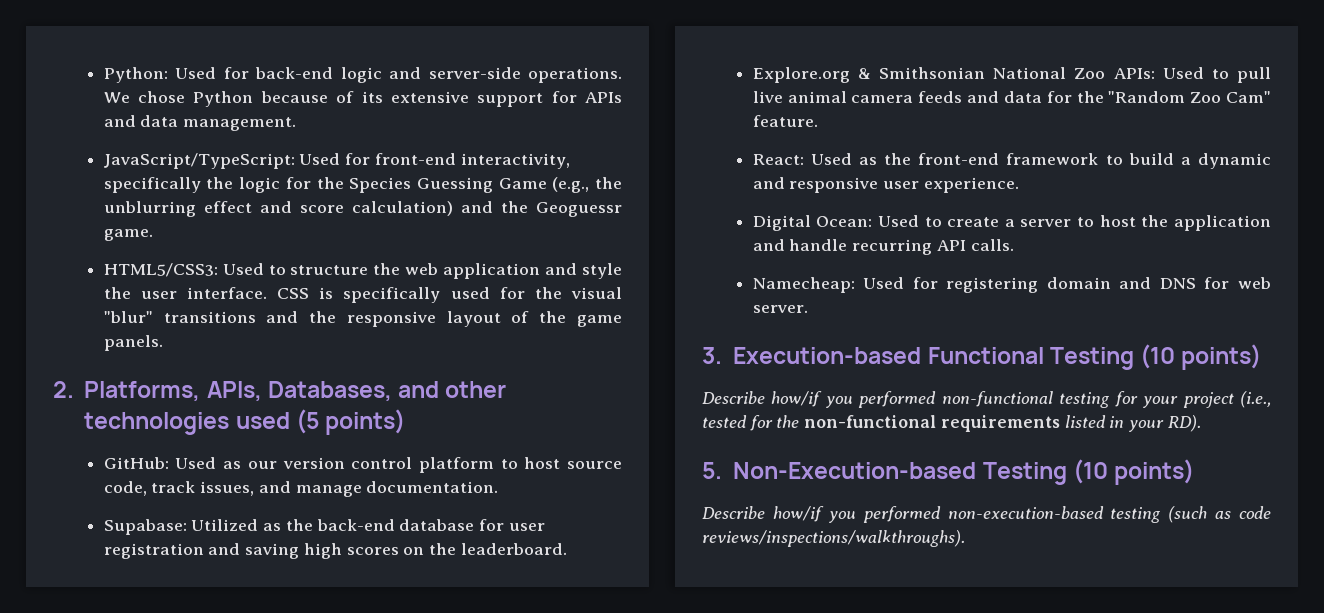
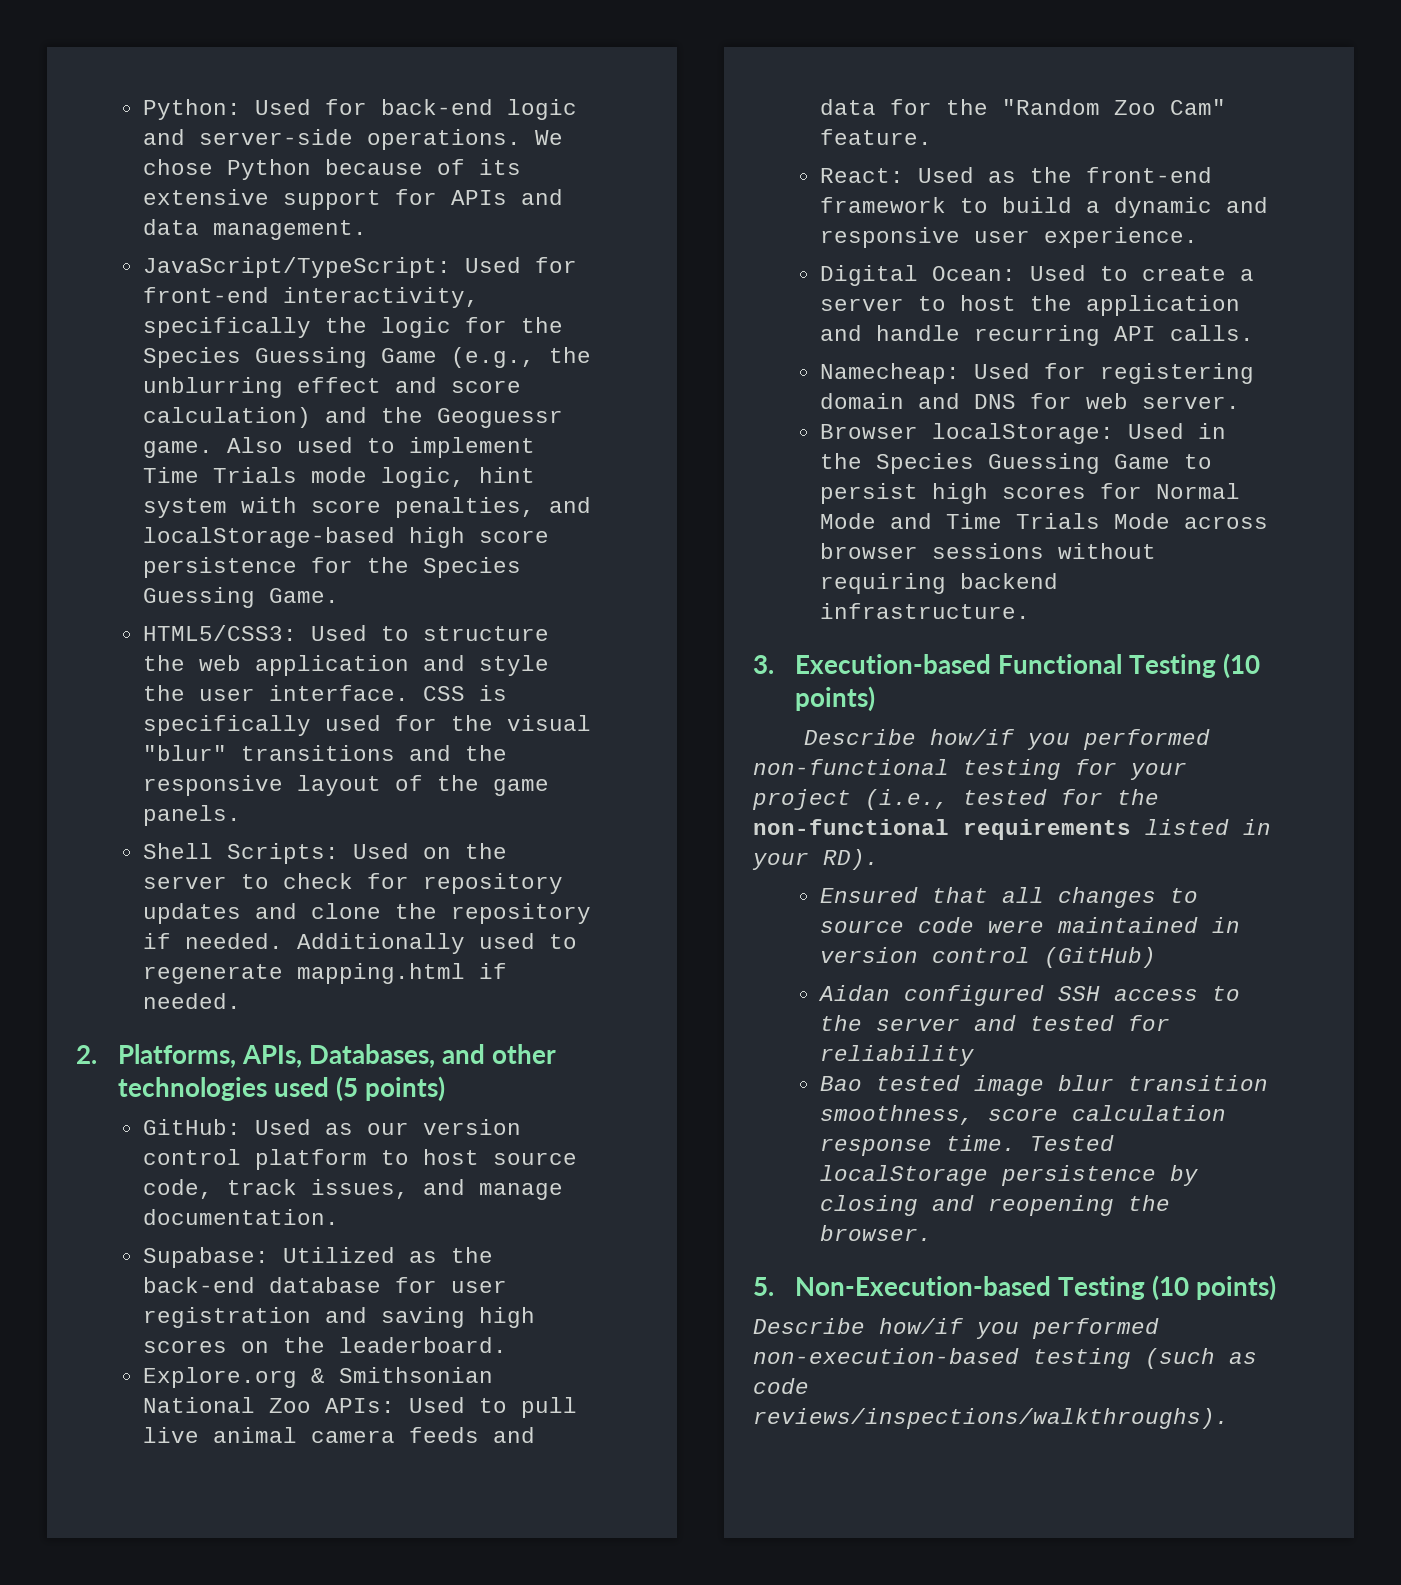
(153, 235) none -> [226,437,535,458] [142,467,535,488] [142,497,591,518] [142,527,549,548] [142,557,521,578] [142,587,339,608] Also used to implement Time Trials mode logic, hint system with score penalties, and localStorage-based high score persistence for the Species Guessing Game.
(163, 343) none -> [142,843,507,864] [142,873,563,894] [142,903,591,924] [142,933,577,954] [142,963,507,984] [142,993,241,1009] // Shell Scripts: Used on the server to check for repository updates and clone the repository if needed. Additionally used to regenerate mapping.html if needed.
(808, 309) none -> [819,423,1226,444] [819,453,1212,474] [819,483,1240,504] [819,513,1268,529] [819,543,1156,559] [819,573,1058,594] [819,603,1030,619] // Browser localStorage: Used in the Species Guessing Game to persist high scores for Normal Mode and Time Trials Mode across browser sessions without requiring backend infrastructure.
(1201, 423) none -> [819,887,1198,908] [819,917,1240,933] [819,947,1156,968] [817,985,1240,1006] [819,1015,1170,1031] [819,1045,974,1066] [819,1075,1268,1096] [819,1105,1226,1125] [819,1135,1114,1156] [819,1165,1198,1186] [819,1195,1170,1216] [819,1225,932,1241] // Ensured that all changes to source code were maintained in version control (GitHub) // Aidan configured SSH access to the server and tested for reliability // Bao tested image blur transition smoothness, score calculation response time. Tested localStorage persistence by closing and reopening the browser.

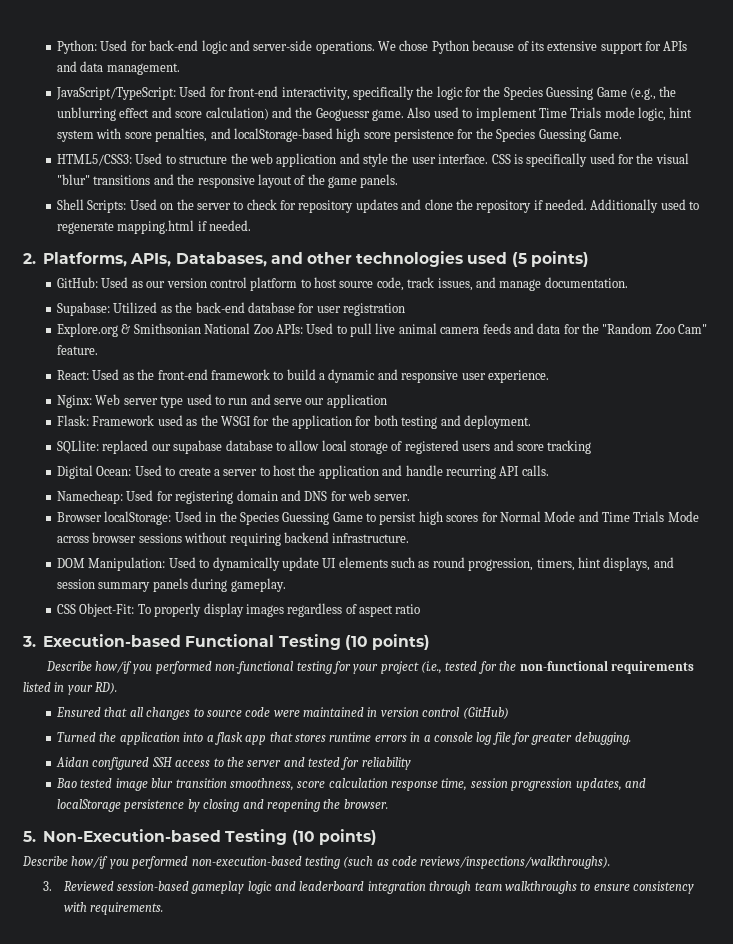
[324,1307,535,1328] [142,1337,507,1353] and saving high scores on the leaderboard. -> (406, 309) none
(1198, 237) none -> [57,394,387,408] [57,415,531,429] [57,440,592,454] // Nginx: Web server type used to run and serve our application // Flask: Framework used as the WSGI for the application for both testing and deployment. // SQLlite: replaced our supabase database to allow local storage of registered users and score tracking
(1030, 611) none -> [57,557,674,571] [57,578,286,592] [57,603,421,617] // DOM Manipulation: Used to dynamically update UI elements such as round progression, timers, hint displays, and session summary panels during gameplay. // CSS Object-Fit: To properly display images regardless of aspect ratio
(1156, 957) none -> [57,732,631,745] // Turned the application into a flask app that stores runtime errors in a console log file for greater debugging.
[945,1135,1114,1151] time. Tested -> [441,778,646,791] time, session progression updates, and
(1229, 1418) none -> [43,881,695,894] [63,902,163,915] // 3. Reviewed session-based gameplay logic and leaderboard integration through team walkthroughs to ensure consistency with requirements.

